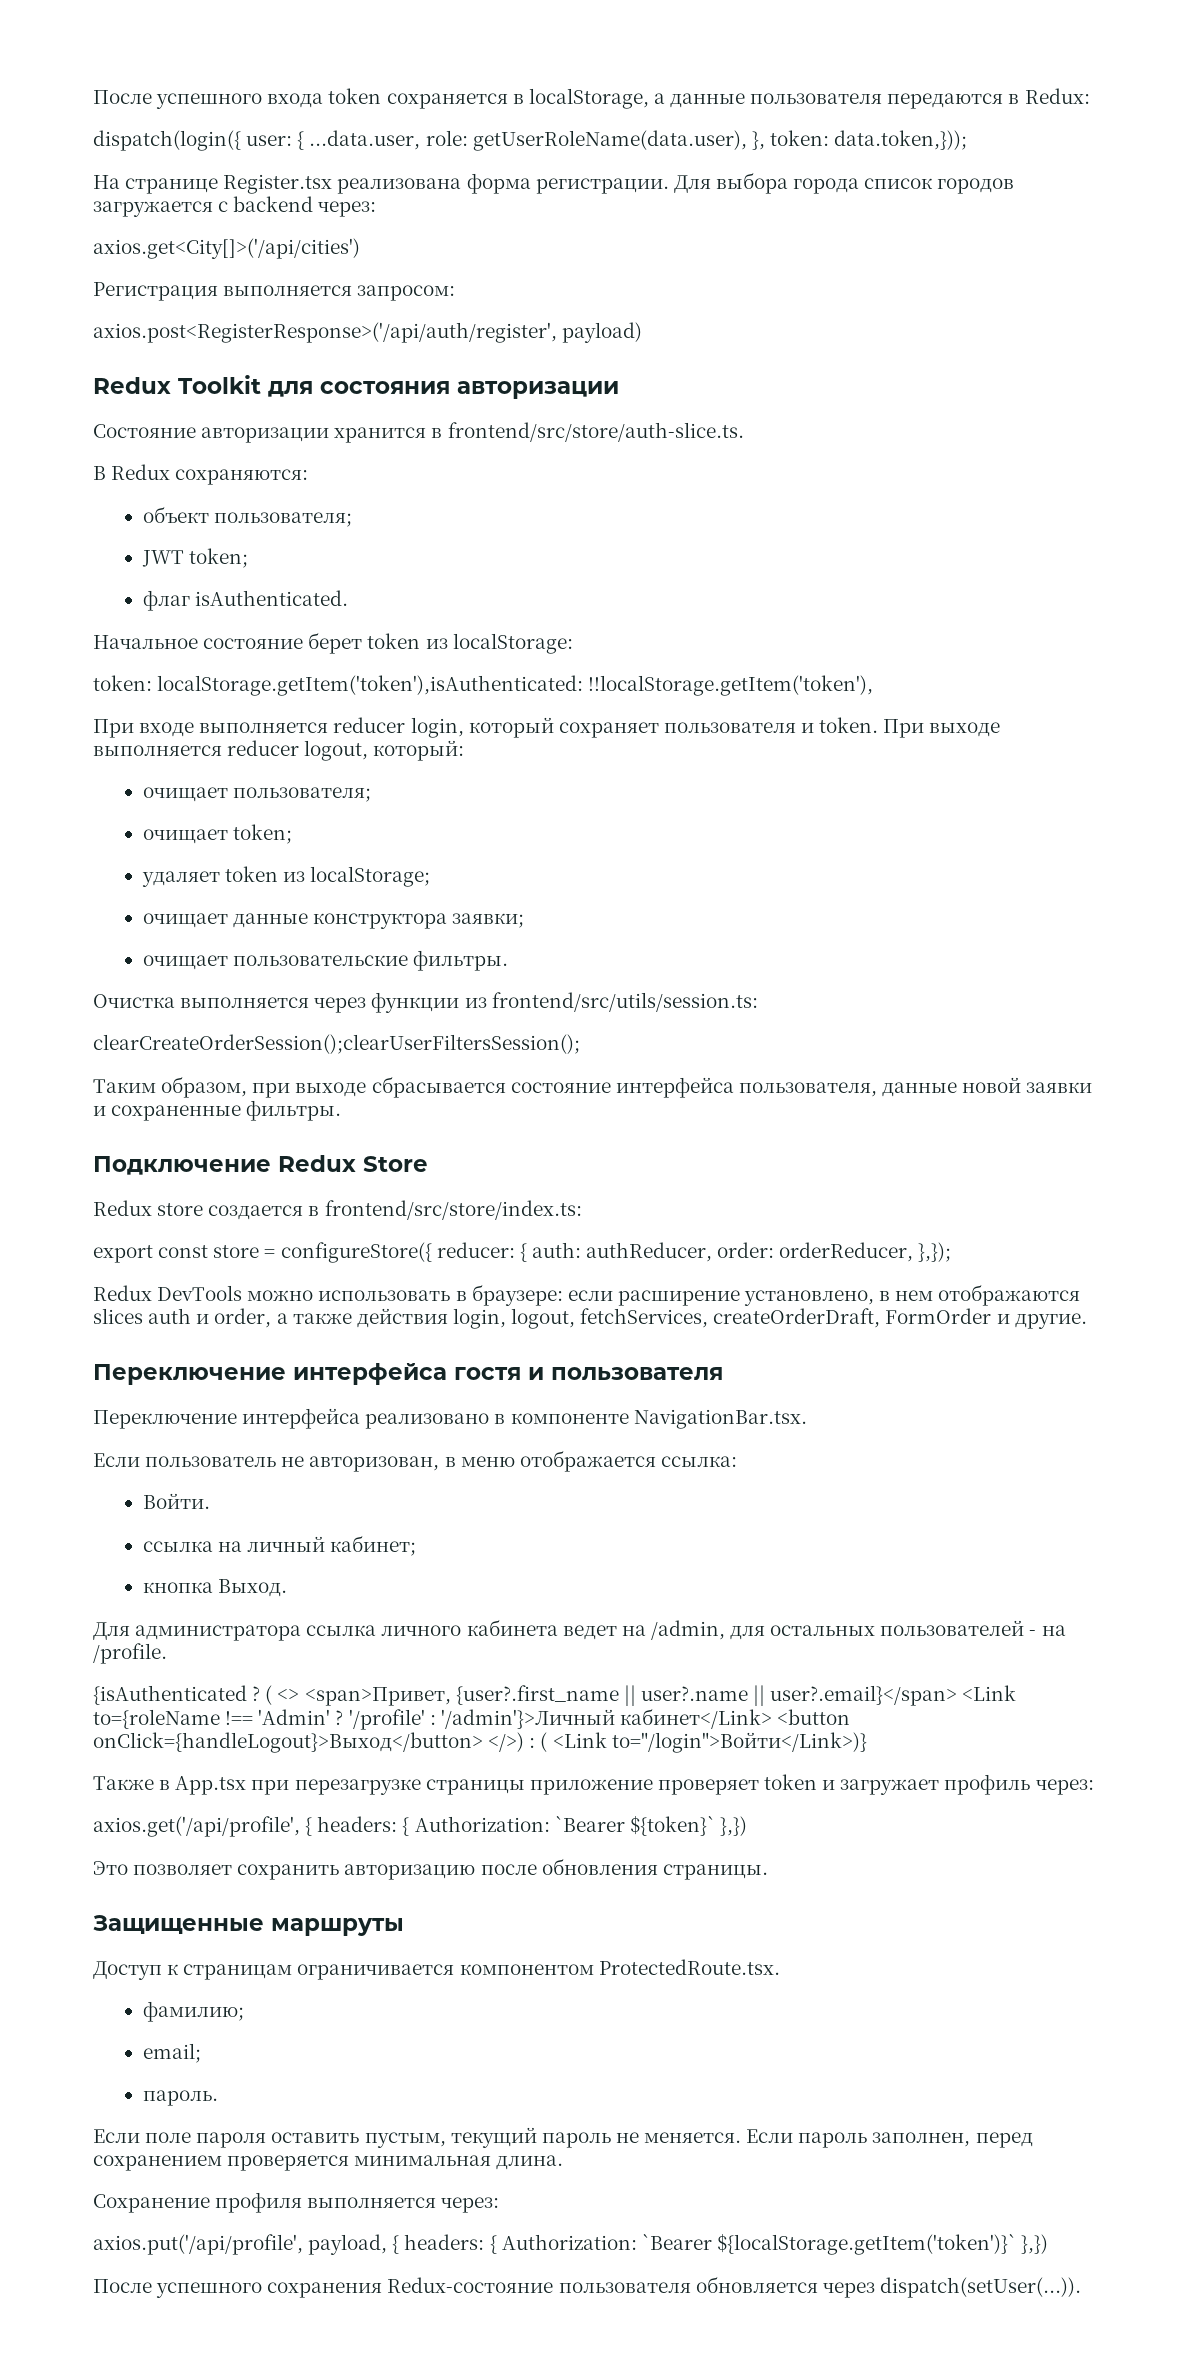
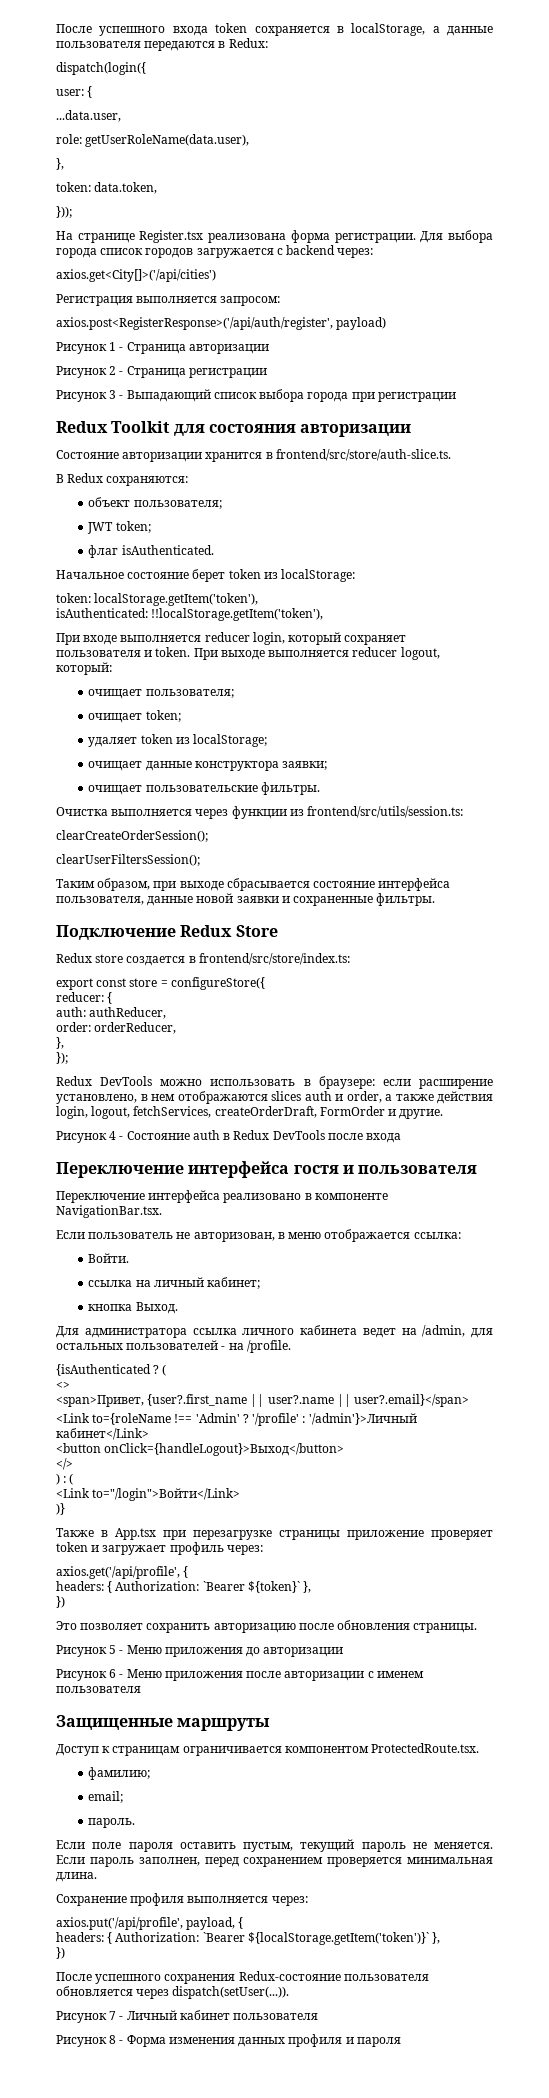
(241, 140) none -> (146, 68) //
(305, 140) none -> (93, 92) //
(421, 140) none -> (121, 116) //
[751,130,968,150] }, token: data.token,})); -> [56,158,64,170] [56,182,158,194] [56,206,72,218] // }, // token: data.token, // }));
(643, 332) none -> [56,342,269,354] [56,366,267,378] [56,389,456,402] // Рисунок 1 - Страница авторизации // Рисунок 2 - Страница регистрации // Рисунок 3 - Выпадающий список выбора города при регистрации
[157,675,584,696] localStorage.getItem('token'),isAuthenticated: -> [94,593,259,606] [56,608,148,618] localStorage.getItem('token'), // isAuthenticated:
[93,1034,580,1054] clearCreateOrderSession();clearUserFiltersSession(); -> [56,830,208,842] [56,854,200,866] clearCreateOrderSession(); // clearUserFiltersSession();
(432, 1252) none -> (265, 983) //
(527, 1252) none -> (113, 998) //
(713, 1252) none -> (167, 1013) //
[918,1242,952,1262] },}); -> [56,1037,64,1049] [56,1052,68,1064] // }, // });
(1087, 1321) none -> [56,1130,402,1143] // Рисунок 4 - Состояние auth в Redux DevTools после входа
(273, 1695) none -> (167, 1370) //
(300, 1695) none -> (70, 1385) //
(958, 1695) none -> (470, 1400) //
(772, 1718) none -> (149, 1434) //
[488,1732,525,1752] </>) -> [56,1458,73,1470] [56,1473,60,1485] // </> // )
[552,1732,867,1753] <Link to="/login">Войти</Link>)} -> [56,1488,241,1501] [56,1503,65,1515] // <Link to="/login">Войти</Link> // )}
(313, 1826) none -> (189, 1572) //
[719,1816,747,1836] },}) -> [303,1581,312,1593] [56,1596,65,1608] }, // })
(768, 1872) none -> [56,1645,344,1657] [56,1669,424,1681] [56,1686,141,1693] // Рисунок 5 - Меню приложения до авторизации // Рисунок 6 - Меню приложения после авторизации с именем пользователя
(400, 2244) none -> (244, 1923) //
[1021,2234,1049,2254] },}) -> [432,1932,441,1944] [56,1947,65,1959] }, // })
(1081, 2287) none -> [56,2010,319,2023] [56,2034,401,2047] // Рисунок 7 - Личный кабинет пользователя // Рисунок 8 - Форма изменения данных профиля и пароля

